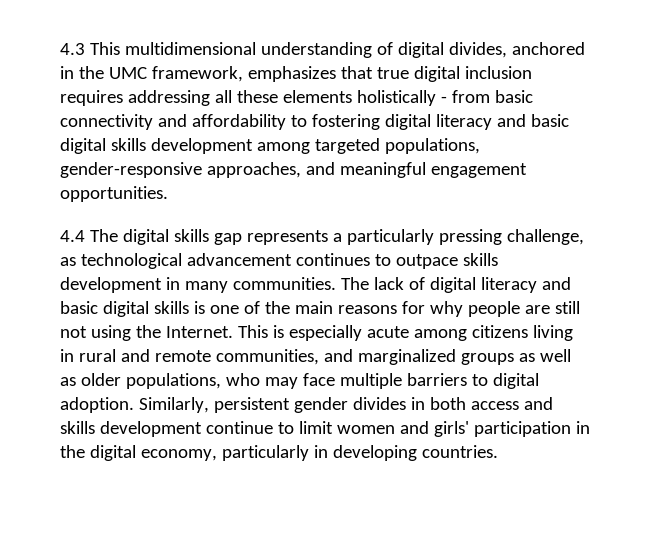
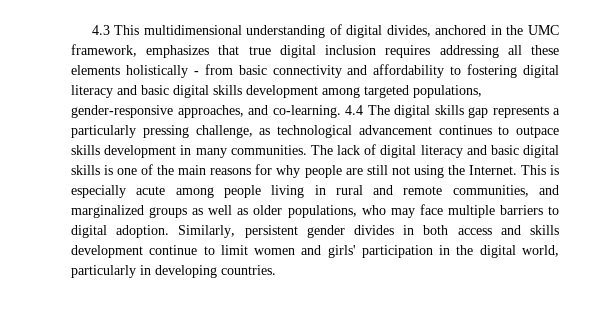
[339,162,527,178] [60,186,168,202] meaningful engagement opportunities. // -> [272,105,341,118] co-learning.
[471,325,528,338] citizens -> [223,185,261,198] people
[140,449,217,461] economy, -> [522,245,559,257] world,

